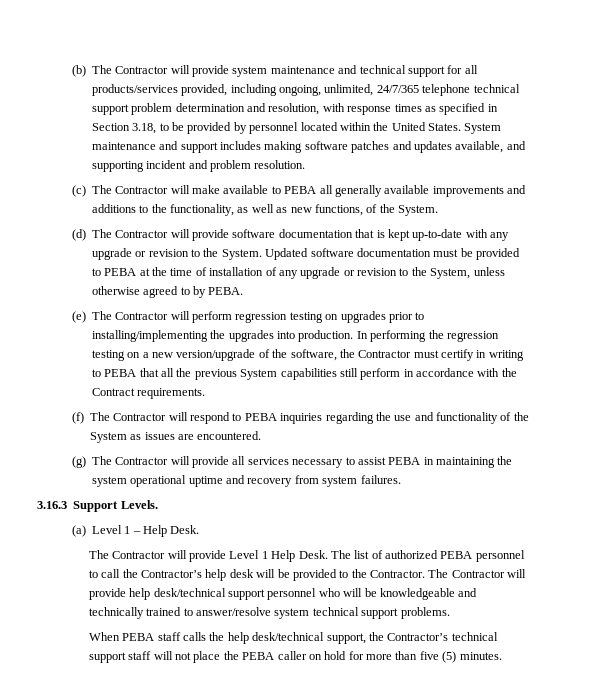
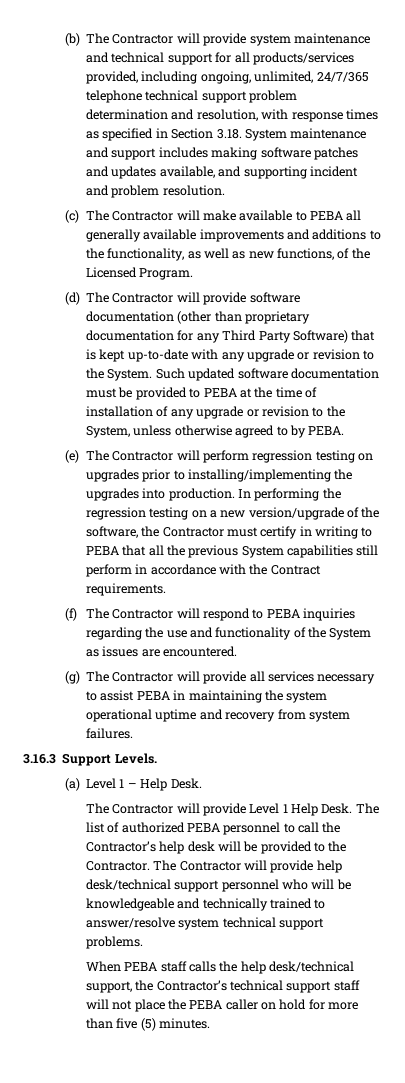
[132,122,461,134] 3.18, to be provided by personnel located within the United States. -> [216,129,242,139] 3.18.
[397,205,438,216] System. -> [85,267,194,280] Licensed Program.
(353, 233) none -> [177,311,311,324] [86,330,348,343] (other than proprietary documentation for any Third Party Software)
[265,248,309,260] Updated -> [155,368,236,381] Such updated

